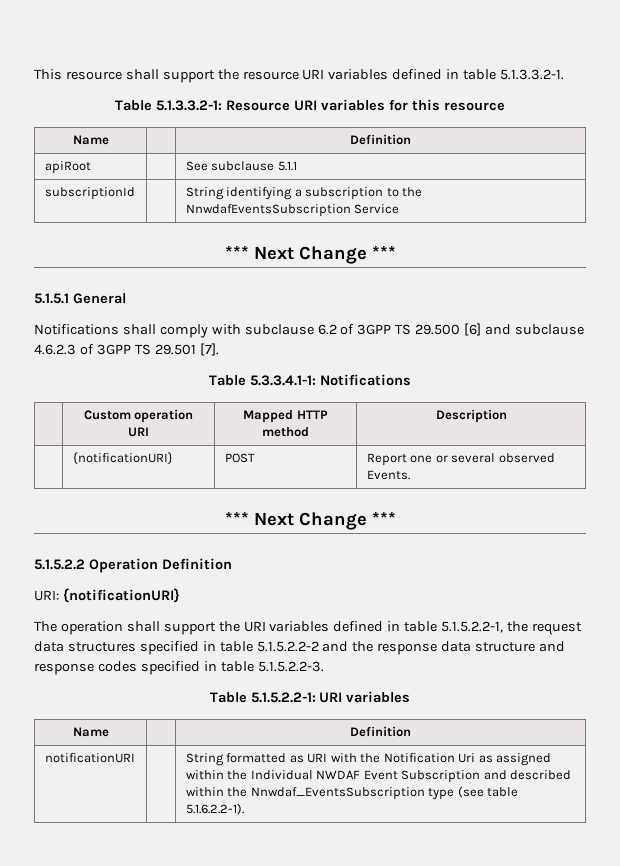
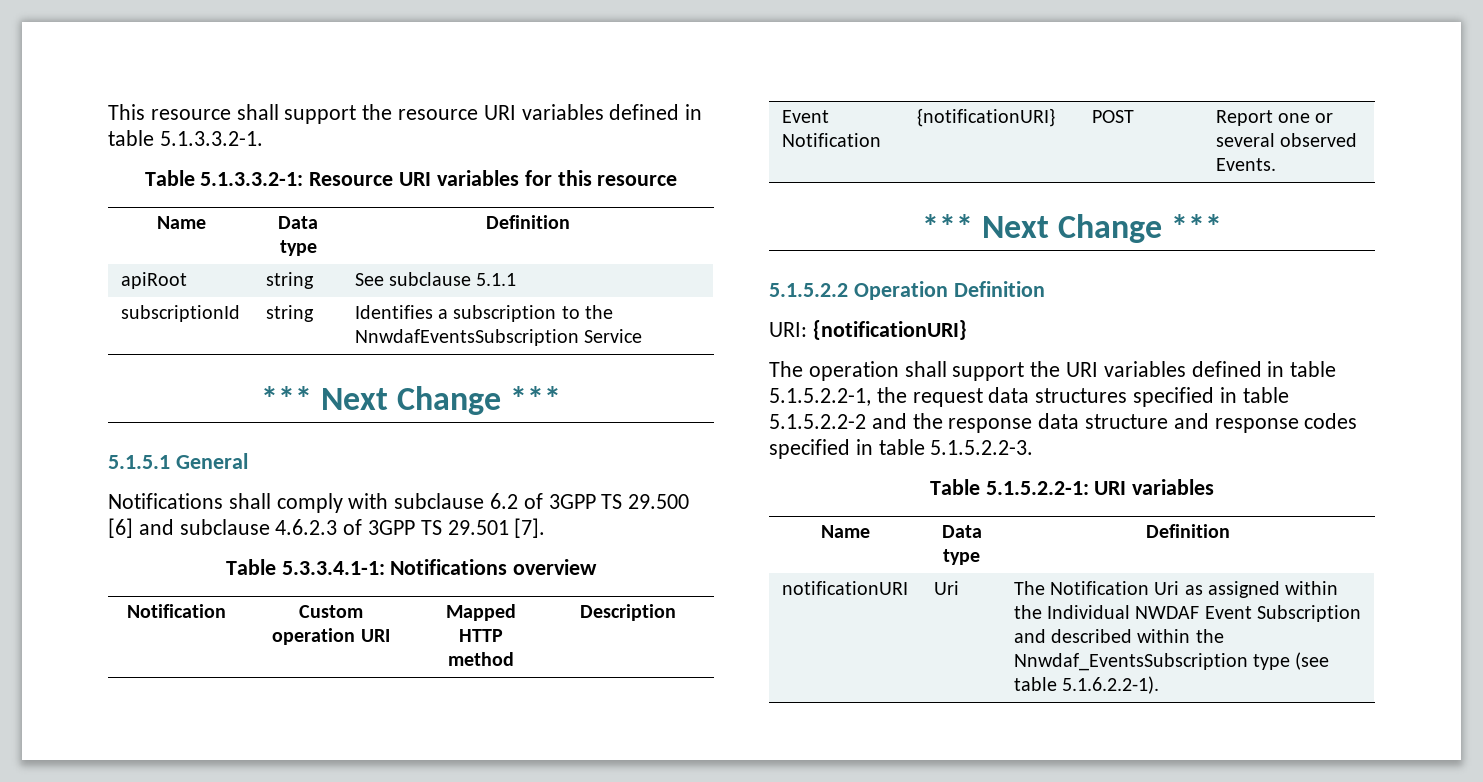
(109, 140) none -> [278,216,318,229] [279,240,317,256] Data type
(91, 167) none -> [265,272,314,289] string
[185,187,293,200] | String identifying -> [265,305,314,322] [354,305,433,319] string | Identifies
(411, 380) // -> [513,559,598,575] [126,604,226,618] overview // Notification
(507, 416) none -> [781,110,829,123] [781,133,881,147] Event Notification
(109, 732) none -> [941,525,982,538] [943,549,980,565] Data type
[185,753,381,766] | String formatted as URI with the -> [933,581,959,595] [1013,581,1045,595] Uri | The

